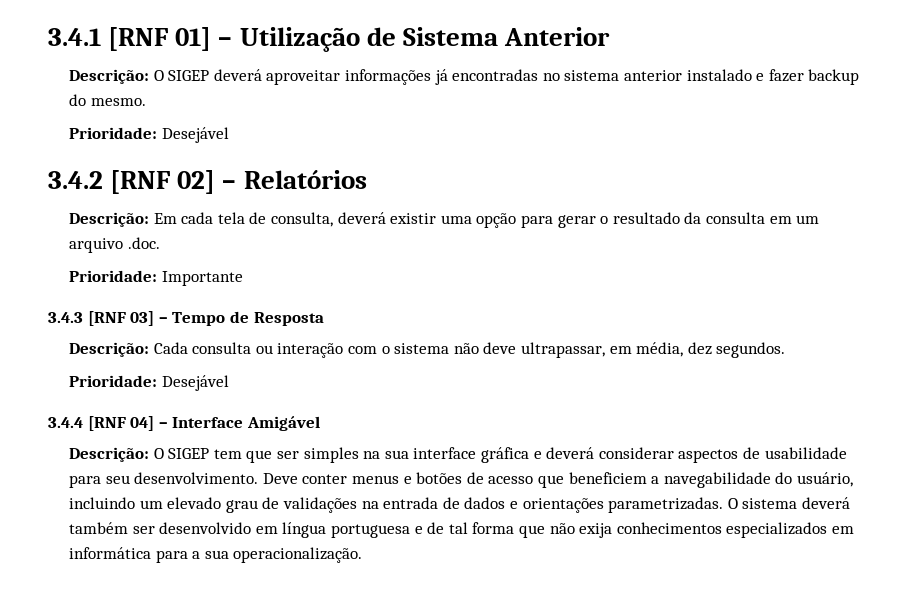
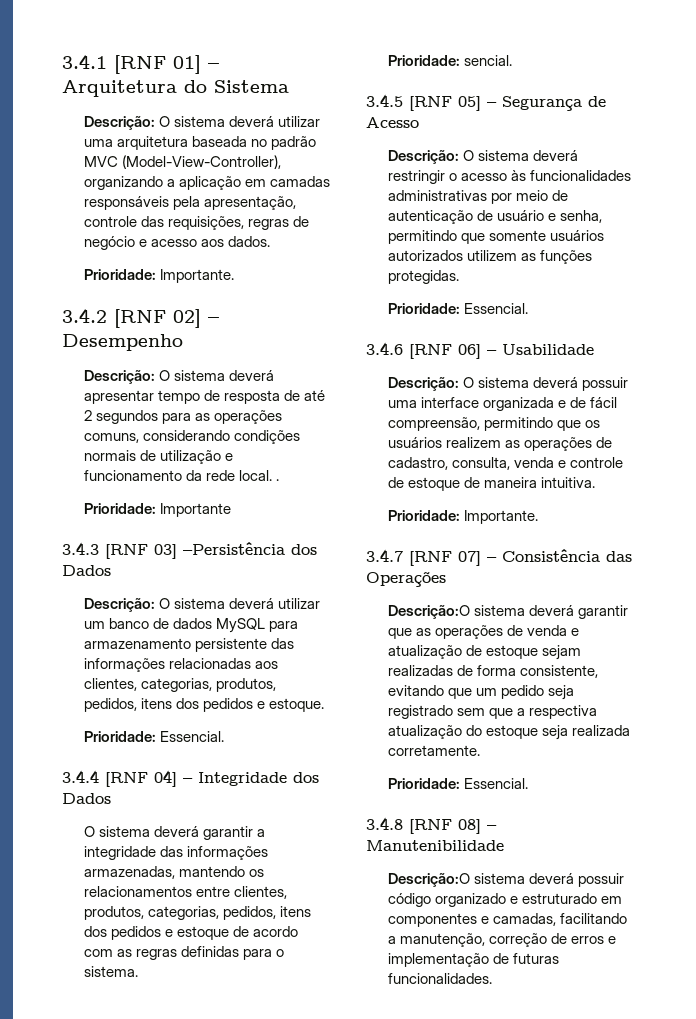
[239,27,396,52] Utilização de -> [62,80,207,97] Arquitetura do
[504,27,611,46] [69,69,860,85] [69,94,146,106] [69,127,229,143] Anterior // Descrição: O SIGEP deverá aproveitar informações já encontradas no sistema anterior instalado e fazer backup do mesmo. // Prioridade: Desejável -> [83,116,320,130] [83,136,316,150] [83,155,281,169] [83,176,330,190] [83,196,296,210] [83,216,309,230] [83,236,270,250] [83,269,234,283] // Descrição: O sistema deverá utilizar uma arquitetura baseada no padrão MVC (Model-View-Controller), organizando a aplicação em camadas responsáveis pela apresentação, controle das requisições, regras de negócio e acesso aos dados. // Prioridade: Importante.
[243,170,367,189] [69,212,820,228] [69,237,160,253] Relatórios // Descrição: Em cada tela de consulta, deverá existir uma opção para gerar o resultado da consulta em um arquivo .doc. -> [62,334,183,351] [83,370,274,384] [83,390,325,404] [83,410,282,424] [83,430,300,444] [83,450,233,464] [83,470,279,481] Desempenho // Descrição: O sistema deverá apresentar tempo de resposta de até 2 segundos para as operações comuns, considerando condições normais de utilização e funcionamento da rede local. .
[158,311,324,326] [69,342,786,358] [69,375,229,391] – Tempo de Resposta // Descrição: Cada consulta ou interação com o sistema não deve ultrapassar, em média, dez segundos. // Prioridade: Desejável -> [183,542,317,555] [62,565,111,576] [83,598,320,612] [83,618,298,633] [83,638,294,652] [83,658,278,672] [83,678,276,692] [83,698,324,712] [83,731,224,742] –Persistência dos Dados // Descrição: O sistema deverá utilizar um banco de dados MySQL para armazenamento persistente das informações relacionadas aos clientes, categorias, produtos, pedidos, itens dos pedidos e estoque. // Prioridade: Essencial.
[172,416,320,431] [69,447,847,463] [69,472,853,488] [69,497,850,513] [69,522,854,538] [69,547,363,563] Interface Amigável // Descrição: O SIGEP tem que ser simples na sua interface gráfica e deverá considerar aspectos de usabilidade para seu desenvolvimento. Deve conter menus e botões de acesso que beneficiem a navegabilidade do usuário, incluindo um elevado grau de validações na entrada de dados e orientações parametrizadas. O sistema deverá também ser desenvolvido em língua portuguesa e de tal forma que não exija conhecimentos especializados em informática para a sua operacionalização. -> [198,772,319,786] [62,793,111,804] [83,826,265,840] [83,846,268,860] [83,866,264,879] [83,886,287,899] [83,906,311,920] [83,926,298,940] [83,946,284,960] [83,966,138,977] [387,55,512,66] [366,94,606,111] [366,117,419,128] [387,150,578,164] [387,170,631,184] [387,190,568,204] [387,210,602,224] [387,230,604,244] [387,250,592,264] [387,270,459,284] [387,303,528,314] [366,342,594,359] [387,377,628,391] [387,397,617,411] [387,417,600,431] [387,437,612,451] [387,457,623,470] [387,477,595,491] [387,510,538,524] [366,549,632,566] [366,571,446,587] [387,605,628,619] [387,625,579,639] [387,645,581,660] [387,665,598,678] [387,685,574,700] [387,705,597,719] [387,725,630,740] [387,745,480,756] [387,778,528,789] [366,817,497,834] [366,840,504,851] [387,873,624,887] [387,893,622,907] [387,913,627,927] [387,933,616,947] [387,953,559,967] [387,973,492,984] Integridade dos Dados // O sistema deverá garantir a integridade das informações armazenadas, mantendo os relacionamentos entre clientes, produtos, categorias, pedidos, itens dos pedidos e estoque de acordo com as regras definidas para o sistema. // Prioridade: sencial. // 3.4.5 [RNF 05] – Segurança de Acesso // Descrição: O sistema deverá restringir o acesso às funcionalidades administrativas por meio de autenticação de usuário e senha, permitindo que somente usuários autorizados utilizem as funções protegidas. // Prioridade: Essencial. // 3.4.6 [RNF 06] – Usabilidade // Descrição: O sistema deverá possuir uma interface organizada e de fácil compreensão, permitindo que os usuários realizem as operações de cadastro, consulta, venda e controle de estoque de maneira intuitiva. // Prioridade: Importante. // 3.4.7 [RNF 07] – Consistência das Operações // Descrição:O sistema deverá garantir que as operações de venda e atualização de estoque sejam realizadas de forma consistente, evitando que um pedido seja registrado sem que a respectiva atualização do estoque seja realizada corretamente. // Prioridade: Essencial. // 3.4.8 [RNF 08] – Manutenibilidade // Descrição:O sistema deverá possuir código organizado e estruturado em componentes e camadas, facilitando a manutenção, correção de erros e implementação de futuras funcionalidades.

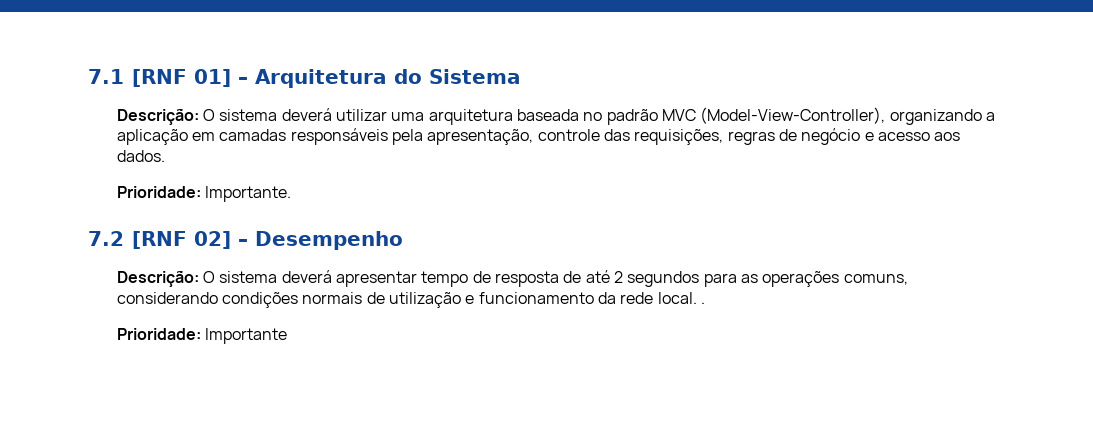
[62,54,107,69] 3.4.1 -> [88,69,124,84] 7.1
[62,308,107,323] 3.4.2 -> [88,231,124,246] 7.2
[62,542,317,559] [62,565,111,576] [83,598,320,612] [83,618,298,633] [83,638,294,652] [83,658,278,672] [83,678,276,692] [83,698,324,712] [83,731,224,742] [62,770,319,787] [62,793,111,804] [83,826,265,840] [83,846,268,860] [83,866,264,879] [83,886,287,899] [83,906,311,920] [83,926,298,940] [83,946,284,960] [83,966,138,977] [387,55,512,66] [366,94,606,111] [366,117,419,128] [387,150,578,164] [387,170,631,184] [387,190,568,204] [387,210,602,224] [387,230,604,244] [387,250,592,264] [387,270,459,284] [387,303,528,314] [366,342,594,359] [387,377,628,391] [387,397,617,411] [387,417,600,431] [387,437,612,451] [387,457,623,470] [387,477,595,491] [387,510,538,524] [366,549,632,566] [366,571,446,587] [387,605,628,619] [387,625,579,639] [387,645,581,660] [387,665,598,678] [387,685,574,700] [387,705,597,719] [387,725,630,740] [387,745,480,756] [387,778,528,789] [366,817,497,834] [366,840,504,851] [387,873,624,887] [387,893,622,907] [387,913,627,927] [387,933,616,947] [387,953,559,967] [387,973,492,984] // 3.4.3 [RNF 03] –Persistência dos Dados // Descrição: O sistema deverá utilizar um banco de dados MySQL para armazenamento persistente das informações relacionadas aos clientes, categorias, produtos, pedidos, itens dos pedidos e estoque. // Prioridade: Essencial. // 3.4.4 [RNF 04] – Integridade dos Dados // O sistema deverá garantir a integridade das informações armazenadas, mantendo os relacionamentos entre clientes, produtos, categorias, pedidos, itens dos pedidos e estoque de acordo com as regras definidas para o sistema. // Prioridade: sencial. // 3.4.5 [RNF 05] – Segurança de Acesso // Descrição: O sistema deverá restringir o acesso às funcionalidades administrativas por meio de autenticação de usuário e senha, permitindo que somente usuários autorizados utilizem as funções protegidas. // Prioridade: Essencial. // 3.4.6 [RNF 06] – Usabilidade // Descrição: O sistema deverá possuir uma interface organizada e de fácil compreensão, permitindo que os usuários realizem as operações de cadastro, consulta, venda e controle de estoque de maneira intuitiva. // Prioridade: Importante. // 3.4.7 [RNF 07] – Consistência das Operações // Descrição:O sistema deverá garantir que as operações de venda e atualização de estoque sejam realizadas de forma consistente, evitando que um pedido seja registrado sem que a respectiva atualização do estoque seja realizada corretamente. // Prioridade: Essencial. // 3.4.8 [RNF 08] – Manutenibilidade // Descrição:O sistema deverá possuir código organizado e estruturado em componentes e camadas, facilitando a manutenção, correção de erros e implementação de futuras funcionalidades. -> (288, 336) none

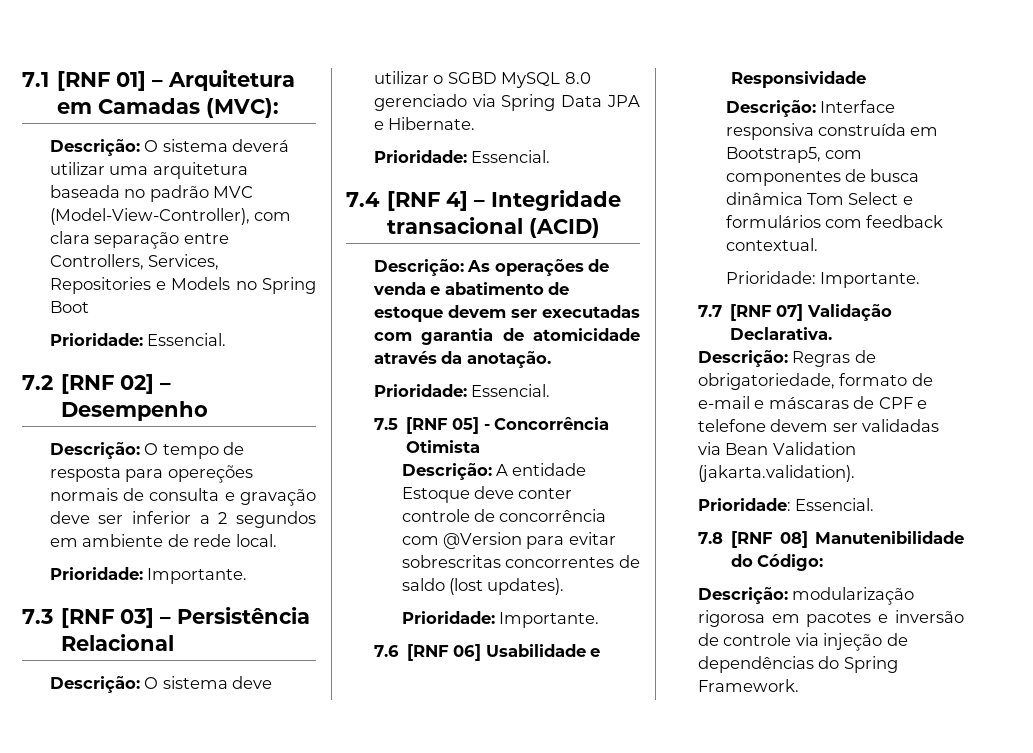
[394,69,521,84] do Sistema -> [57,98,280,118] em Camadas (MVC):
[889,109,995,125] [116,128,961,145] [116,150,165,162] [116,186,292,202] organizando a aplicação em camadas responsáveis pela apresentação, controle das requisições, regras de negócio e acesso aos dados. // Prioridade: Importante. -> [254,212,292,221] [49,231,229,249] [49,254,220,270] [49,277,316,294] [49,301,89,313] [49,333,227,346] com clara separação entre Controllers, Services, Repositories e Models no Spring Boot // Prioridade: Essencial.
[219,270,908,287] [116,292,617,308] sistema deverá apresentar tempo de resposta de até 2 segundos para as operações comuns, considerando condições normais de utilização e funcionamento da -> [162,442,245,459] [49,465,253,483] [49,488,316,506] [49,511,316,528] [49,534,189,547] tempo de resposta para opereções normais de consulta e gravação deve ser inferior a 2 segundos em ambiente de
[701,302,706,304] [116,328,288,344] . // Prioridade: Importante -> [49,567,248,584] [22,607,311,628] [61,634,175,651] [49,676,273,693] [373,71,591,88] [373,94,640,111] [373,117,476,130] [373,150,551,163] [346,190,622,211] [387,217,601,238] [373,259,610,276] [372,282,570,295] [373,305,640,322] [373,328,640,345] [373,351,551,368] [373,384,551,397] [373,417,610,434] [406,440,481,453] [401,463,587,480] [401,486,573,503] [401,509,607,522] [401,532,616,549] [401,555,640,568] [401,578,565,595] [401,611,599,628] [373,644,601,661] [731,71,867,88] [725,100,895,117] [725,123,939,140] [725,147,862,163] [725,169,920,186] [725,192,913,205] [725,215,944,228] [725,238,818,251] [725,271,920,288] [697,304,892,321] [730,327,833,340] [697,350,876,367] [697,373,933,390] [697,396,928,409] [697,419,940,432] [697,442,856,455] [697,465,855,482] [697,498,875,511] [697,531,964,548] [731,554,824,571] [697,587,915,605] [697,610,964,627] [697,633,908,651] [697,656,898,673] [697,679,799,692] // Prioridade: Importante. // 7.3 [RNF 03] – Persistência Relacional // Descrição: O sistema deve utilizar o SGBD MySQL 8.0 gerenciado via Spring Data JPA e Hibernate. // Prioridade: Essencial. // 7.4 [RNF 4] – Integridade transacional (ACID) // Descrição: As operações de venda e abatimento de estoque devem ser executadas com garantia de atomicidade através da anotação. // Prioridade: Essencial. // 7.5 [RNF 05] - Concorrência Otimista // Descrição: A entidade Estoque deve conter controle de concorrência com @Version para evitar sobrescritas concorrentes de saldo (lost updates). // Prioridade: Importante. // 7.6 [RNF 06] Usabilidade e Responsividade // Descrição: Interface responsiva construída em Bootstrap5, com componentes de busca dinâmica Tom Select e formulários com feedback contextual. // Prioridade: Importante. // 7.7 [RNF 07] Validação Declarativa. // Descrição: Regras de obrigatoriedade, formato de e-mail e máscaras de CPF e telefone devem ser validadas via Bean Validation (jakarta.validation). // Prioridade: Essencial. // 7.8 [RNF 08] Manutenibilidade do Código: // Descrição: modularização rigorosa em pacotes e inversão de controle via injeção de dependências do Spring Framework.

